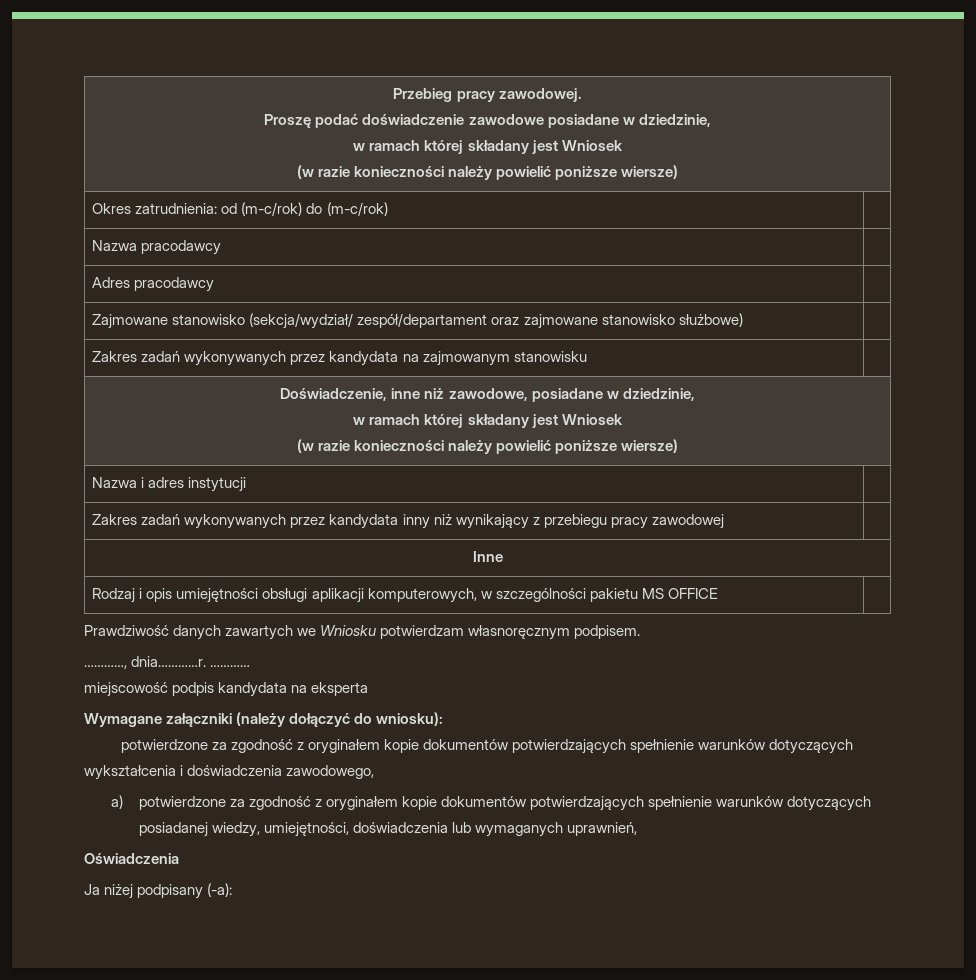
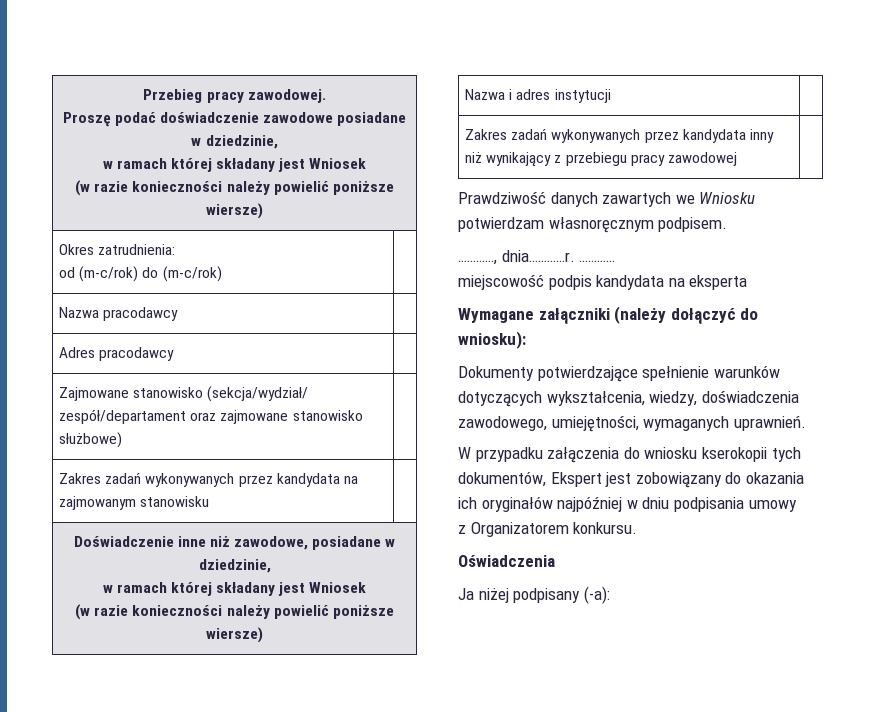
(218, 208) none -> (176, 249) //
[280,388,388,401] Doświadczenie, -> [73,536,174,547] Doświadczenie
[472,551,503,562] [92,588,718,603] // Inne // Rodzaj i opis umiejętności obsługi aplikacji komputerowych, w szczególności pakietu MS OFFICE | -> (737, 159) none
[120,739,854,754] [84,765,184,780] potwierdzone za zgodność z oryginałem kopie dokumentów potwierdzających spełnienie warunków dotyczących wykształcenia i -> [458,365,780,382] [458,391,698,407] Dokumenty potwierdzające spełnienie warunków dotyczących wykształcenia, wiedzy,
[111,795,872,811] [138,822,638,837] // a) potwierdzone za zgodność z oryginałem kopie dokumentów potwierdzających spełnienie warunków dotyczących posiadanej wiedzy, umiejętności, doświadczenia lub wymaganych uprawnień, -> [551,415,806,432] [458,447,801,463] [458,471,804,488] [458,496,797,512] [458,522,638,537] umiejętności, wymaganych uprawnień. // W przypadku załączenia do wniosku kserokopii tych dokumentów, Ekspert jest zobowiązany do okazania ich oryginałów najpóźniej w dniu podpisania umowy // z Organizatorem konkursu.

